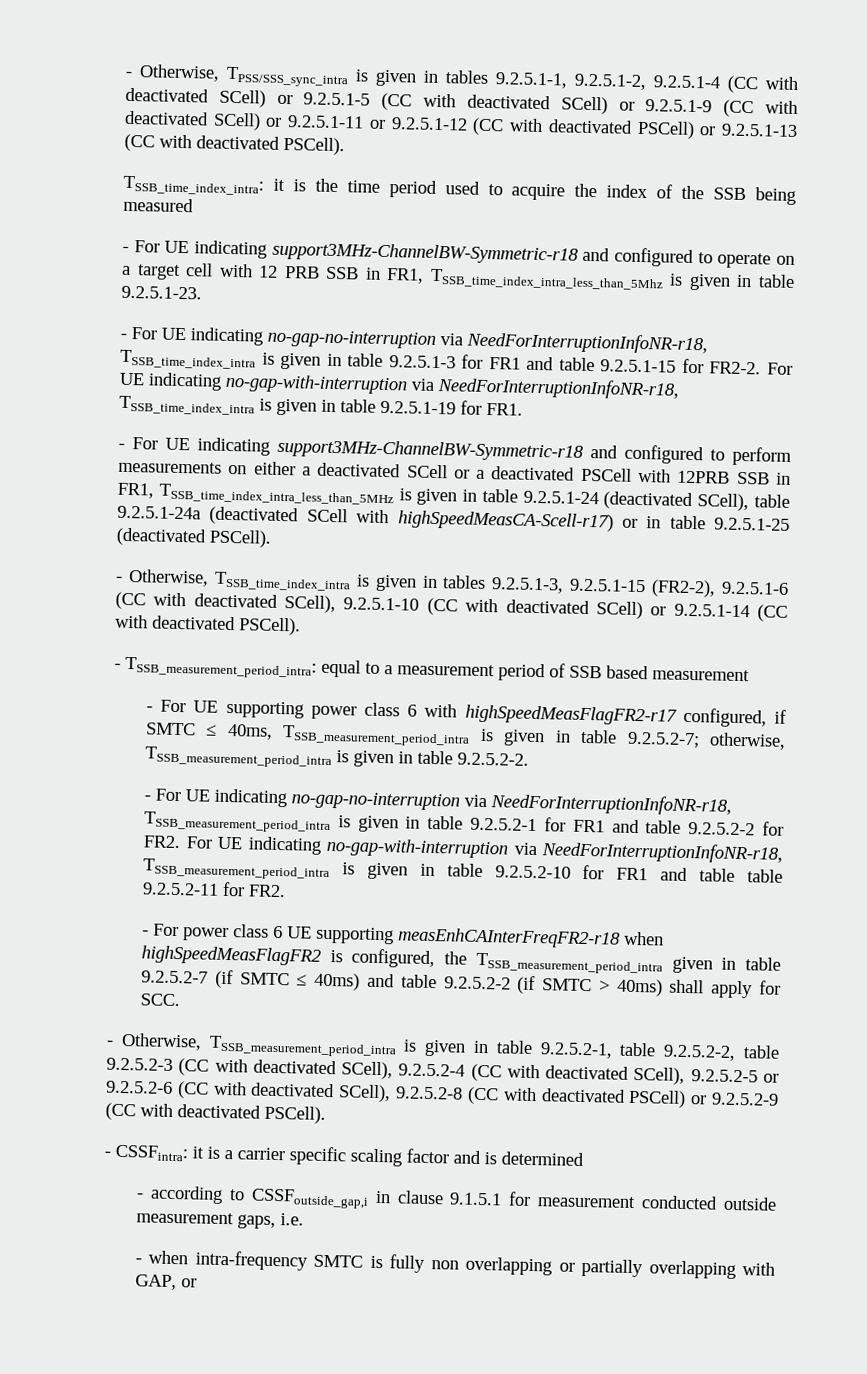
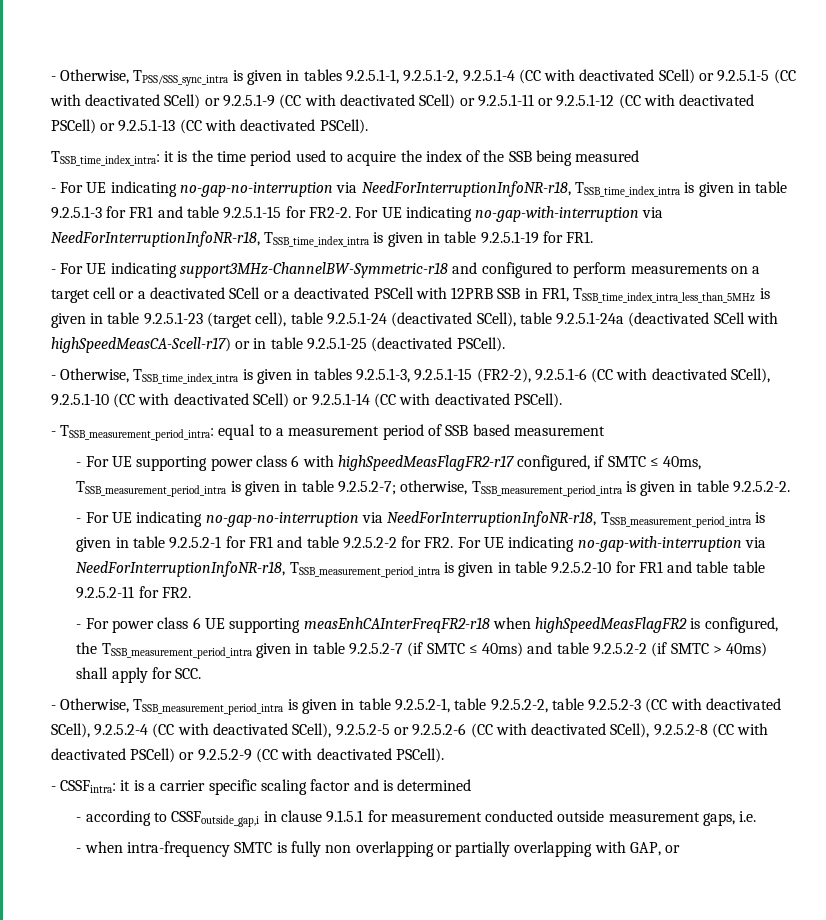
[122,240,796,269] [121,263,795,291] [121,285,203,300] // - For UE indicating support3MHz-ChannelBW-Symmetric-r18 and configured to operate on a target cell with 12 PRB SSB in FR1, TSSB_time_index_intra_less_than_5Mhz is given in table 9.2.5.1-23. -> (640, 156) none
[253,461,296,476] either -> [752,266,761,274] [50,287,135,303] a target cell or
(518, 495) none -> [143,312,323,328] 9.2.5.1-23 (target cell), table

